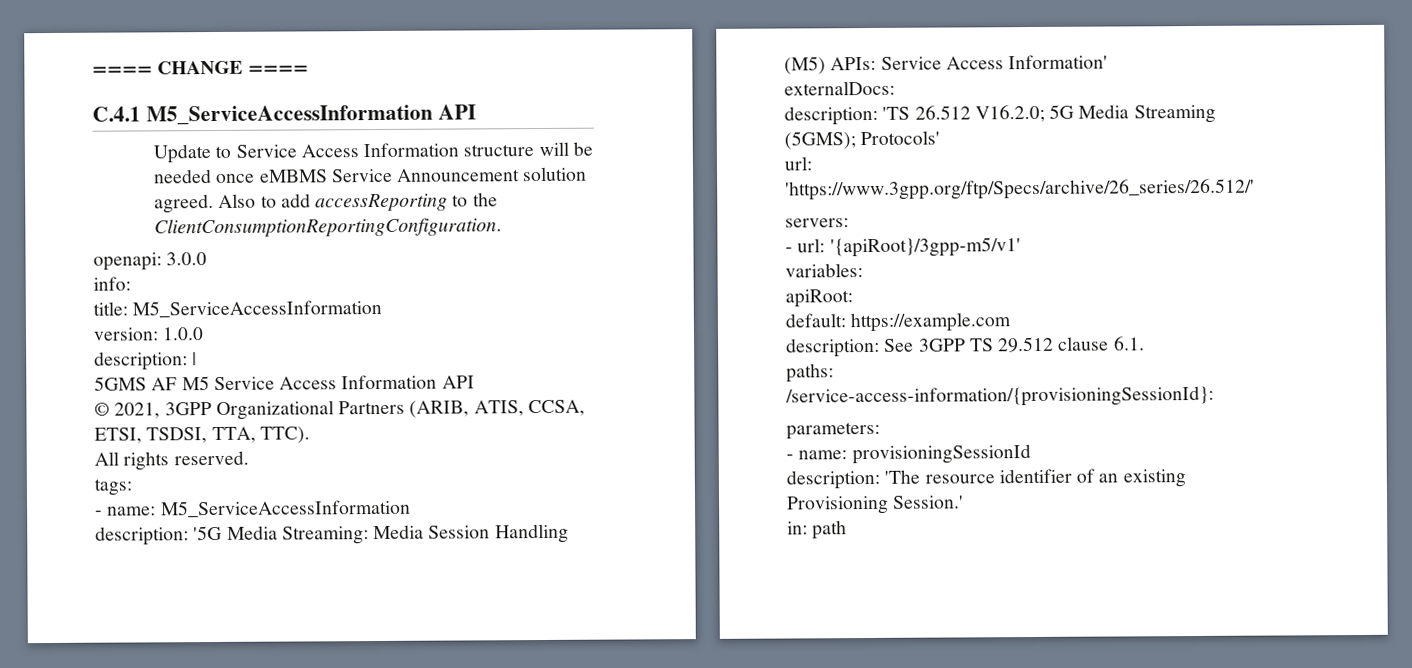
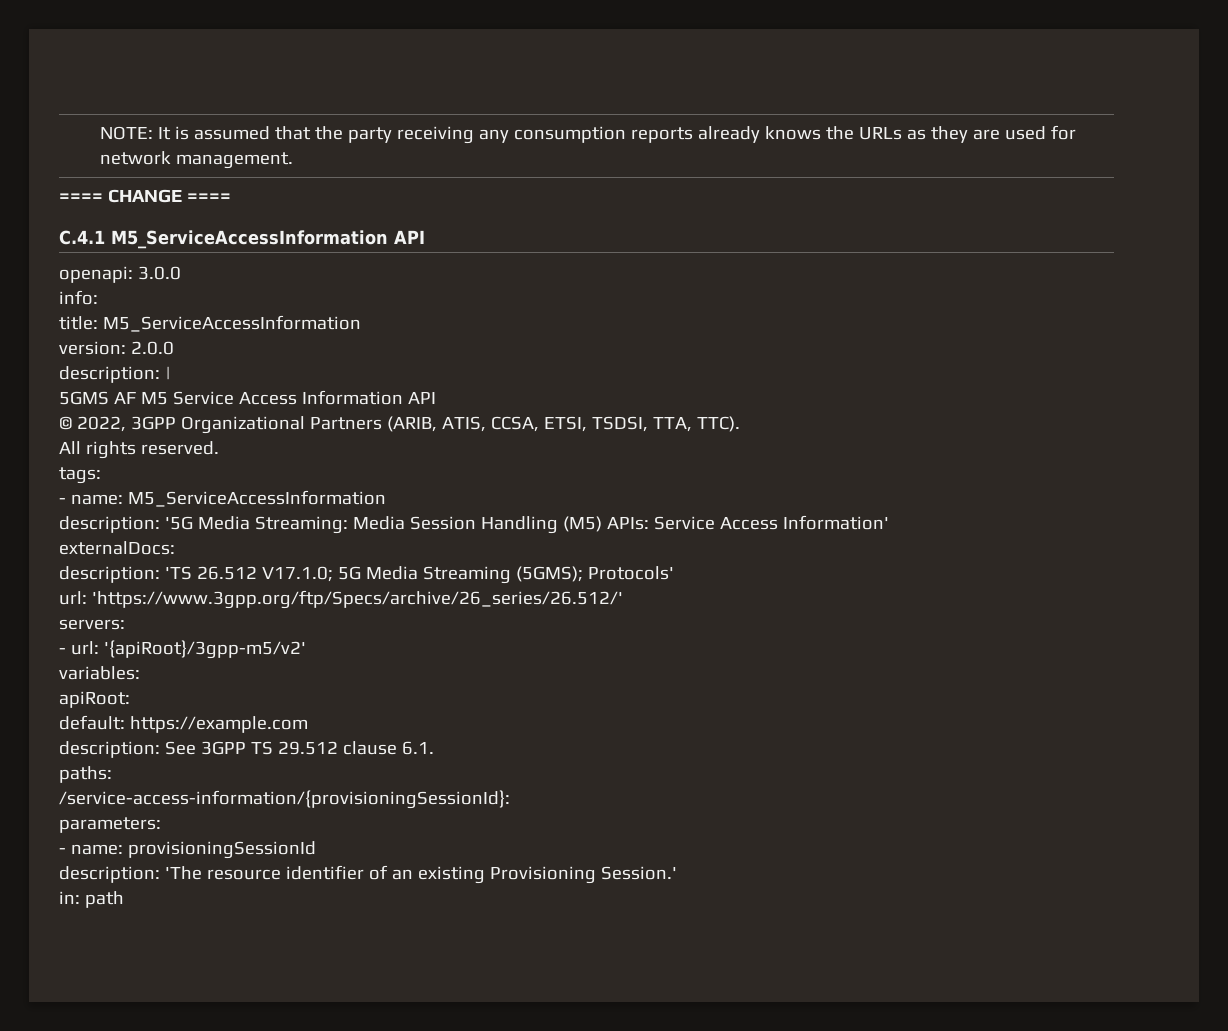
(92, 70) none -> [100,125,1076,144] [100,151,294,169] NOTE: It is assumed that the party receiving any consumption reports already knows the URLs as they are used for network management. //
[153,141,593,164] [153,166,588,184] [154,192,498,214] [154,217,503,238] // Update to Service Access Information structure will be needed once eMBMS Service Announcement solution agreed. Also to add accessReporting to the ClientConsumptionReportingConfiguration. -> (425, 237) none
[162,327,205,341] 1.0.0 -> [130,341,174,355] 2.0.0
[114,402,161,419] 2021, -> [76,416,126,432] 2022,
[974,104,1045,123] V16.2.0; -> [261,566,333,582] V17.1.0;
[829,237,1021,258] '{apiRoot}/3gpp-m5/v1' -> [103,640,306,659] '{apiRoot}/3gpp-m5/v2'

